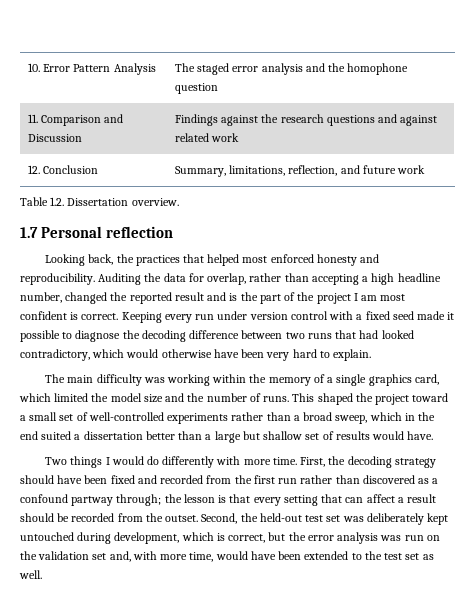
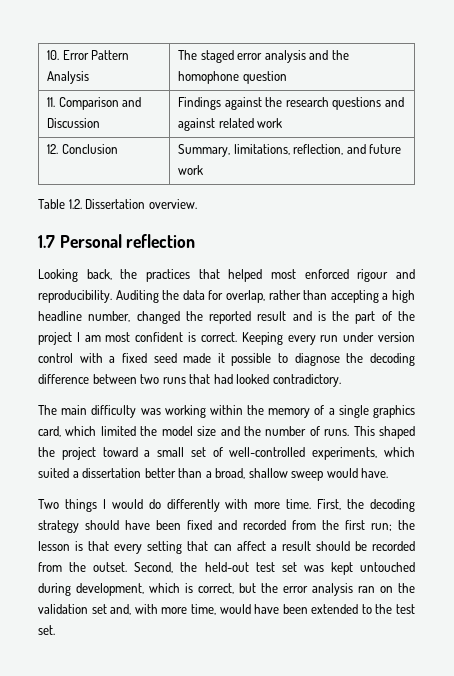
[316,254,357,266] honesty -> [357,269,389,282] rigour
[20,349,372,361] contradictory, which would otherwise have been very hard to explain. -> [272,374,341,387] contradictory.
[167,412,436,424] [20,431,38,440] experiments rather than a broad sweep, which in the end -> [312,447,415,460] experiments, which
[214,431,370,443] large but shallow set of results -> [215,468,324,481] broad, shallow sweep
[278,475,439,484] [20,494,162,506] run rather than discovered as a confound partway through; -> [371,523,392,531] run;
[366,513,424,525] deliberately -> (324, 568) none
[380,535,424,541] was run -> [358,586,375,593] ran
[405,553,434,560] [19,570,42,579] set as well. -> [38,625,55,635] set.

